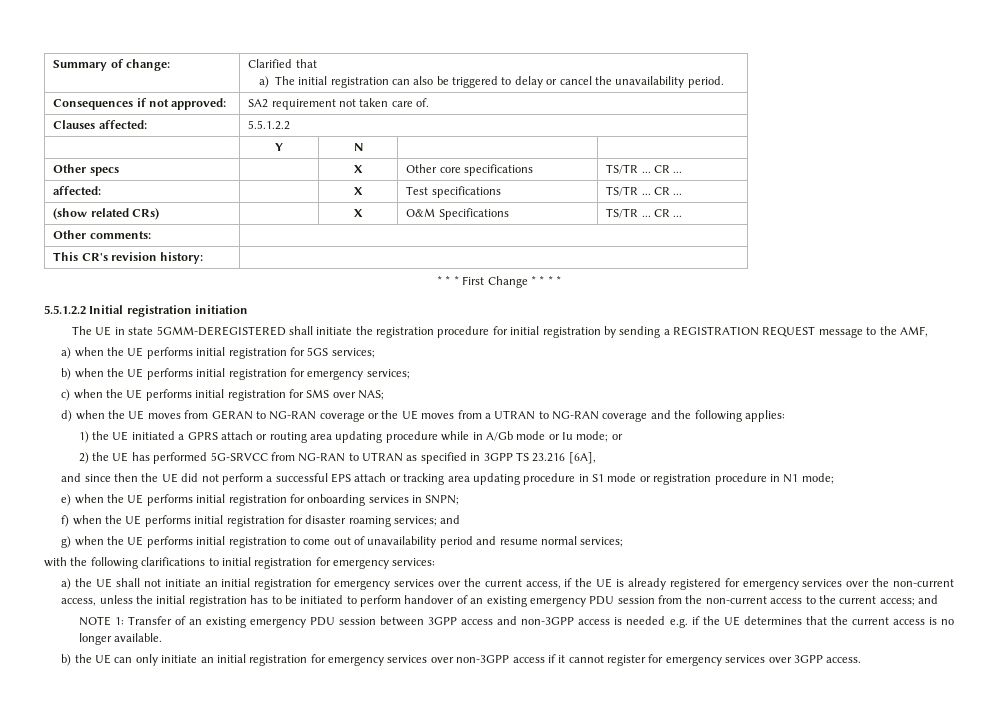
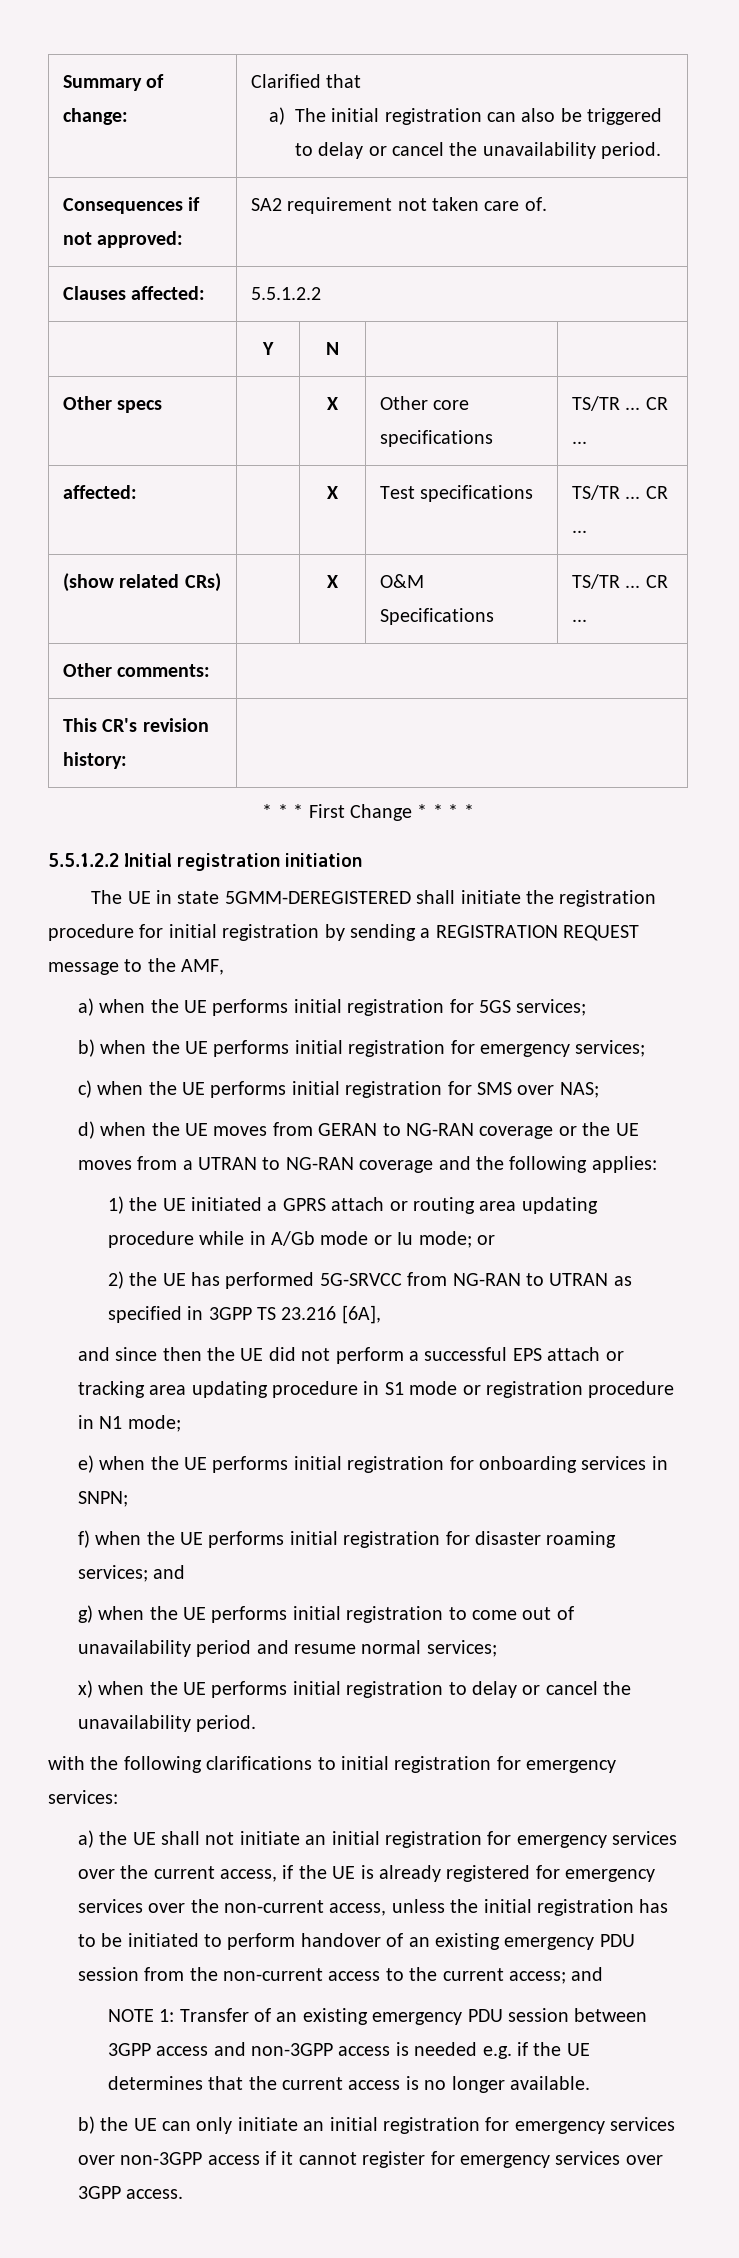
(624, 542) none -> [77,1680,632,1698] [77,1715,257,1732] // x) when the UE performs initial registration to delay or cancel the unavailability period.

